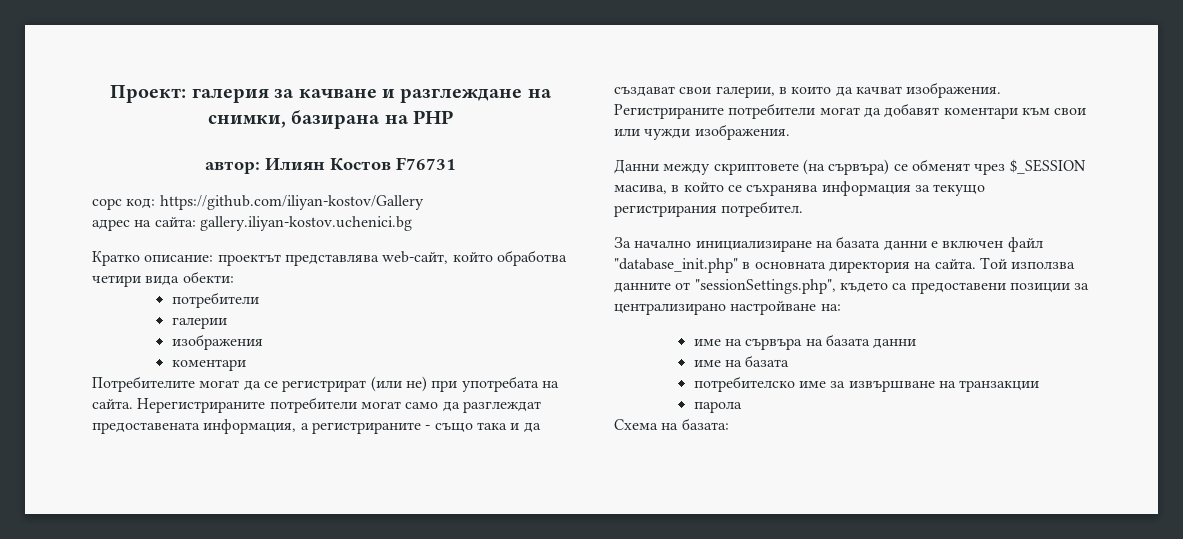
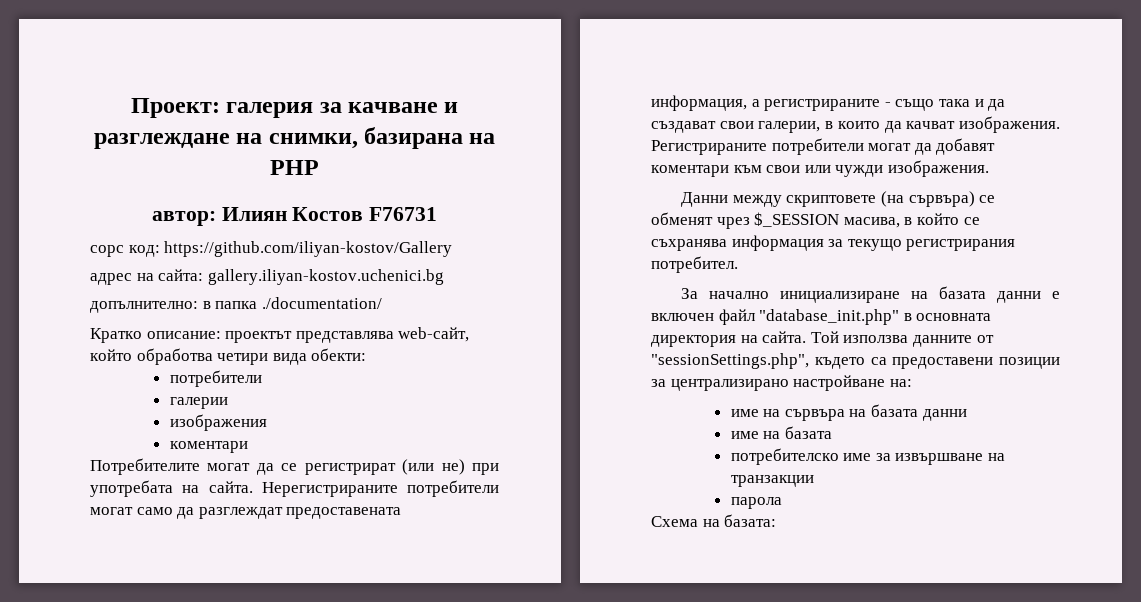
(412, 223) none -> [90,297,382,313] // допълнително: в папка ./documentation/

